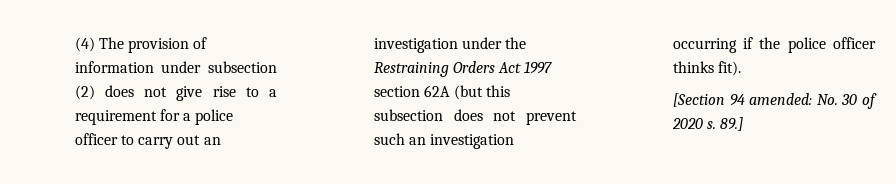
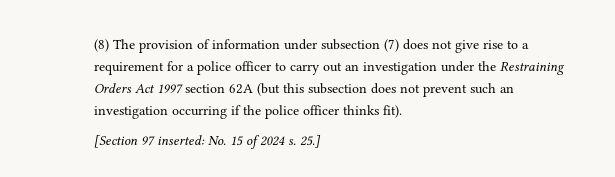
[74,37,95,52] (4) -> [94,39,110,52] (8)
[74,85,95,100] (2) -> [384,39,400,52] (7)
[729,93,877,109] [671,117,744,131] 94 amended: No. 30 of 2020 s. 89.] -> [141,135,322,149] 97 inserted: No. 15 of 2024 s. 25.]

